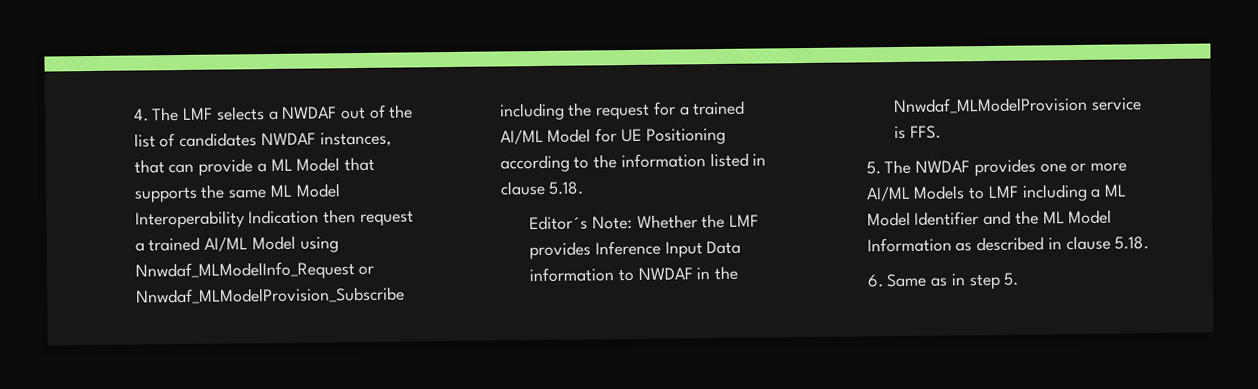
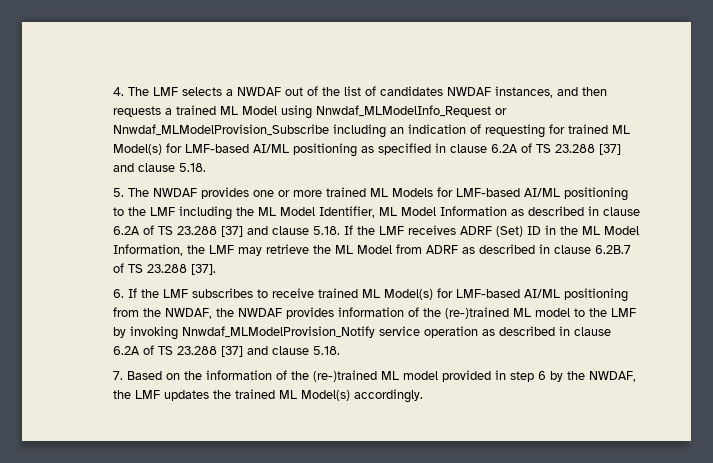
[133,156,375,176] [133,183,341,203] [134,209,414,229] [134,236,249,252] that can provide a ML Model that supports the same ML Model Interoperability Indication then request a trained AI/ML -> [557,87,608,96] [113,105,239,117] and then requests a trained ML
[567,100,746,120] [499,127,726,145] [499,152,767,173] [499,180,584,196] [529,213,760,231] [529,240,742,260] [529,265,739,283] [893,96,1142,115] [894,125,941,140] the request for a trained AI/ML Model for UE Positioning according to the information listed in clause 5.18. // Editor´s Note: Whether the LMF provides Inference Input Data information to NWDAF in the Nnwdaf_MLModelProvision service is FFS. -> [390,124,631,138] [113,143,622,157] [113,163,207,172] an indication of requesting for trained ML Model(s) for LMF-based AI/ML positioning as specified in clause 6.2A of TS 23.288 [37] and clause 5.18.
[865,185,986,202] AI/ML Models to -> [326,187,629,201] [113,207,147,216] trained ML Models for LMF-based AI/ML positioning to the
[1090,184,1127,198] [866,210,1039,227] a ML Model Identifier and the -> [236,206,376,218] the ML Model Identifier,
[1114,236,1150,250] [866,272,1020,290] 5.18. // 6. Same as in step 5. -> [113,225,640,237] [113,244,632,256] [113,263,217,275] [113,288,629,302] [113,307,637,319] [113,326,612,340] [113,345,341,357] [113,370,637,382] [113,389,424,403] 6.2A of TS 23.288 [37] and clause 5.18. If the LMF receives ADRF (Set) ID in the ML Model Information, the LMF may retrieve the ML Model from ADRF as described in clause 6.2B.7 of TS 23.288 [37]. // 6. If the LMF subscribes to receive trained ML Model(s) for LMF-based AI/ML positioning from the NWDAF, the NWDAF provides information of the (re-)trained ML model to the LMF by invoking Nnwdaf_MLModelProvision_Notify service operation as described in clause 6.2A of TS 23.288 [37] and clause 5.18. // 7. Based on the information of the (re-)trained ML model provided in step 6 by the NWDAF, the LMF updates the trained ML Model(s) accordingly.

